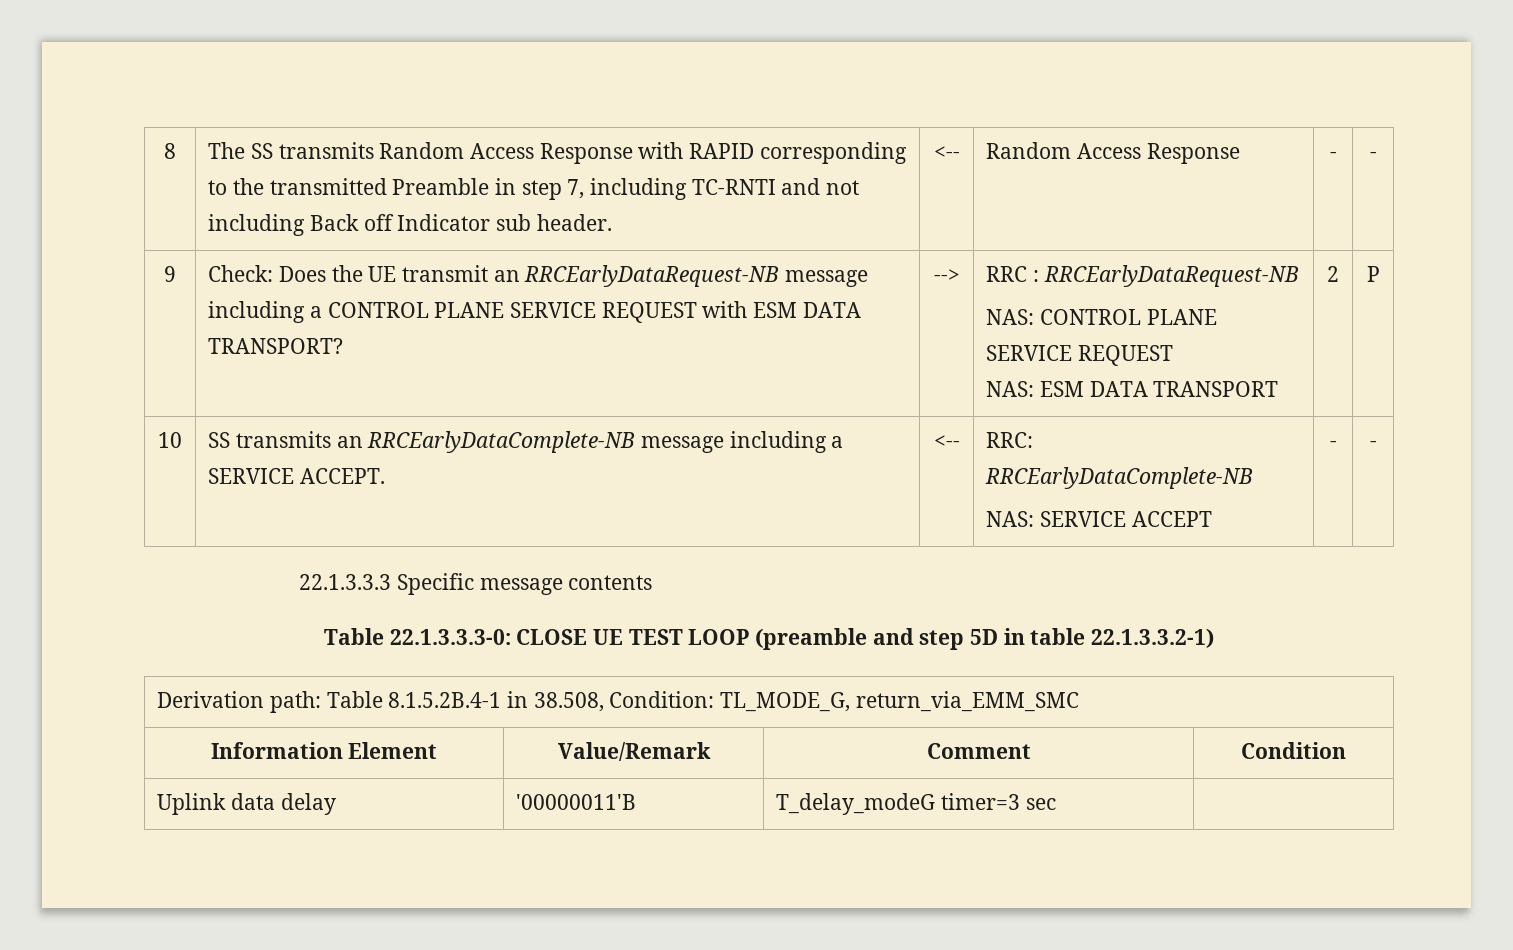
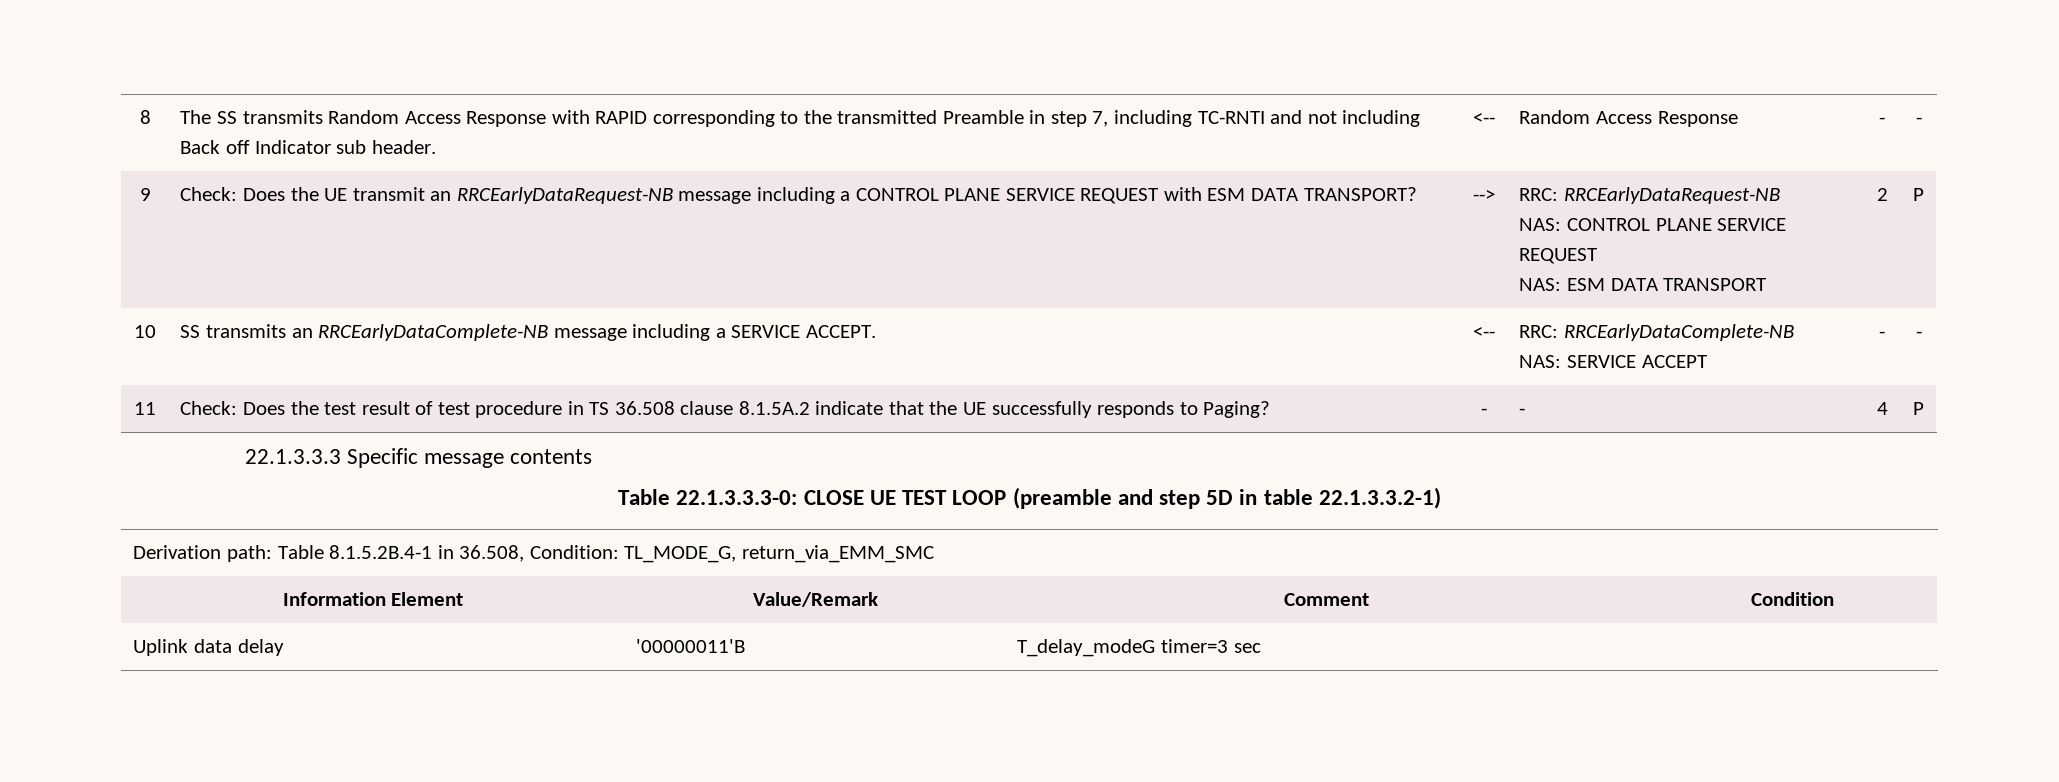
[986,266,1039,282] RRC : -> [1519,188,1559,201] RRC:
(1377, 444) none -> [134,402,156,415] [180,401,1271,418] [1480,408,1487,415] [1519,408,1526,415] [1876,402,1888,415] [1913,402,1924,415] // 11 | Check: Does the test result of test procedure in TS 36.508 clause 8.1.5A.2 indicate that the UE successfully responds to Paging? | - | - | 4 | P
[533,692,604,712] 38.508, -> [459,545,525,562] 36.508,

